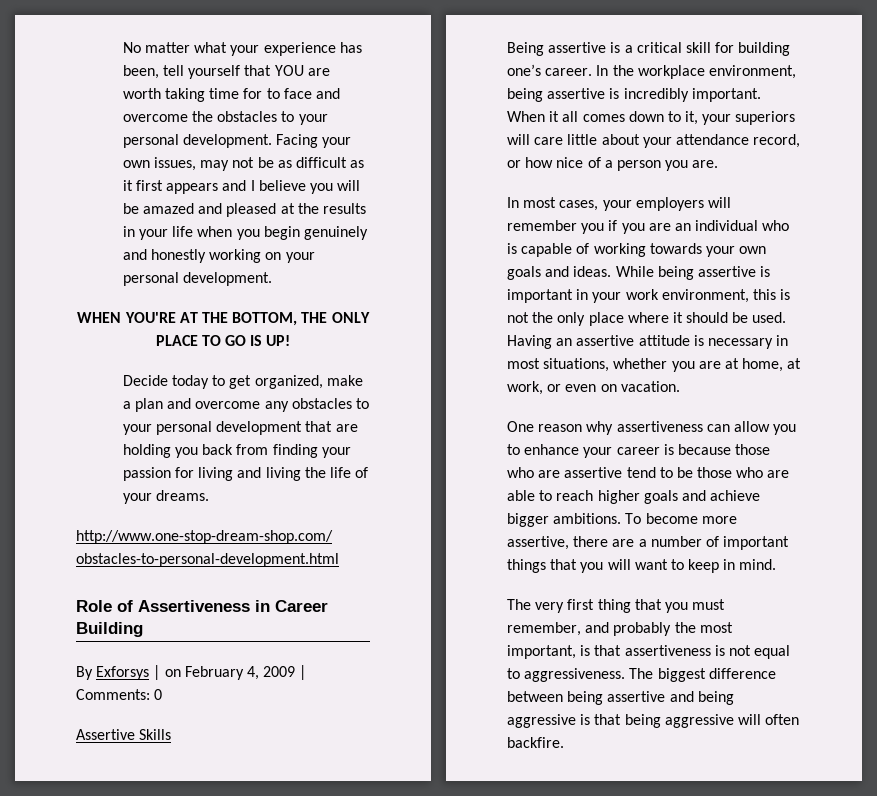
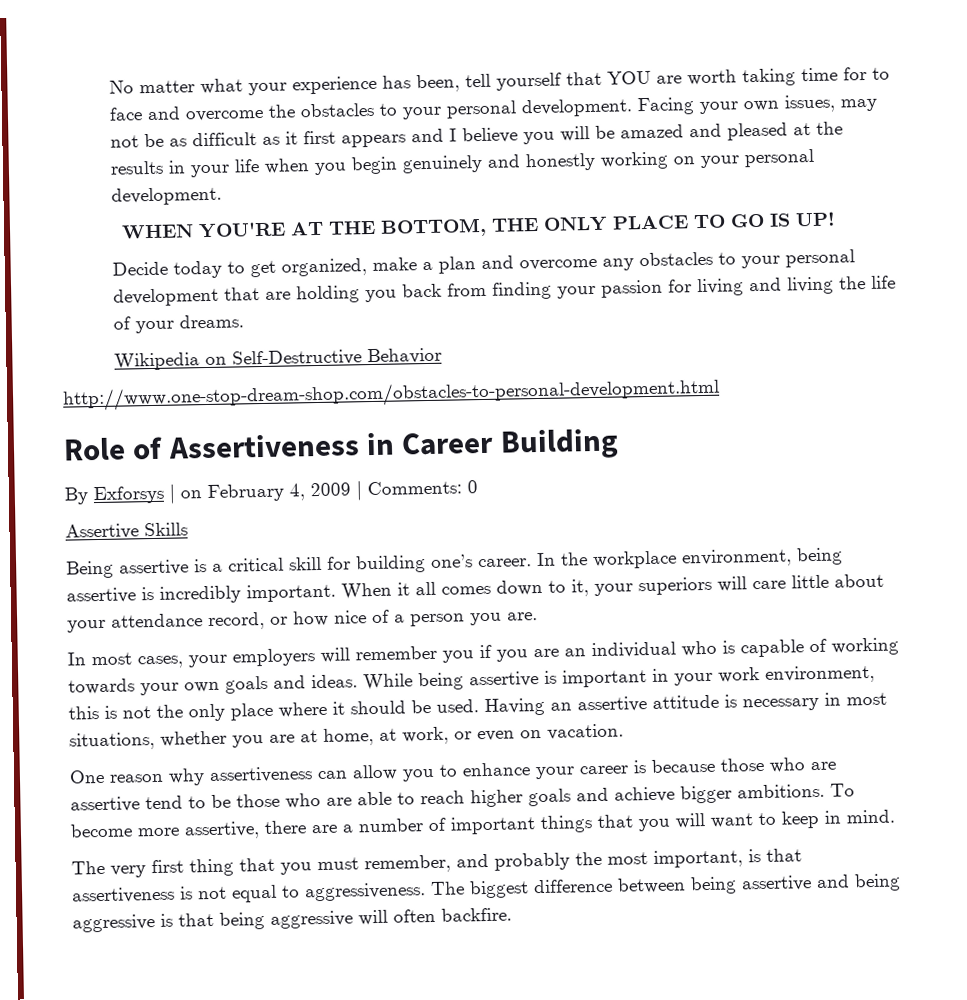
(210, 495) none -> [113,347,442,371] // Wikipedia on Self-Destructive Behavior

